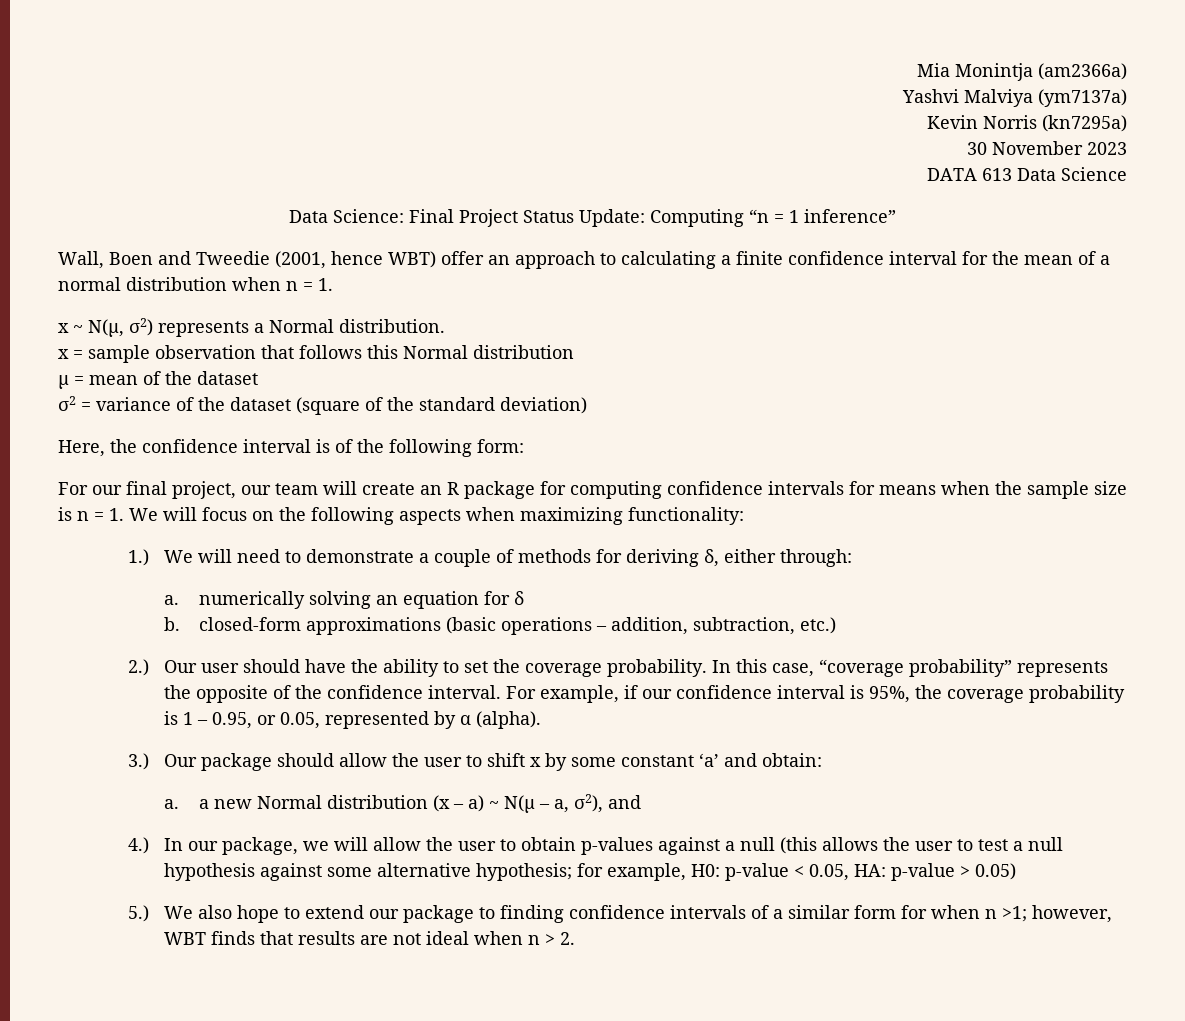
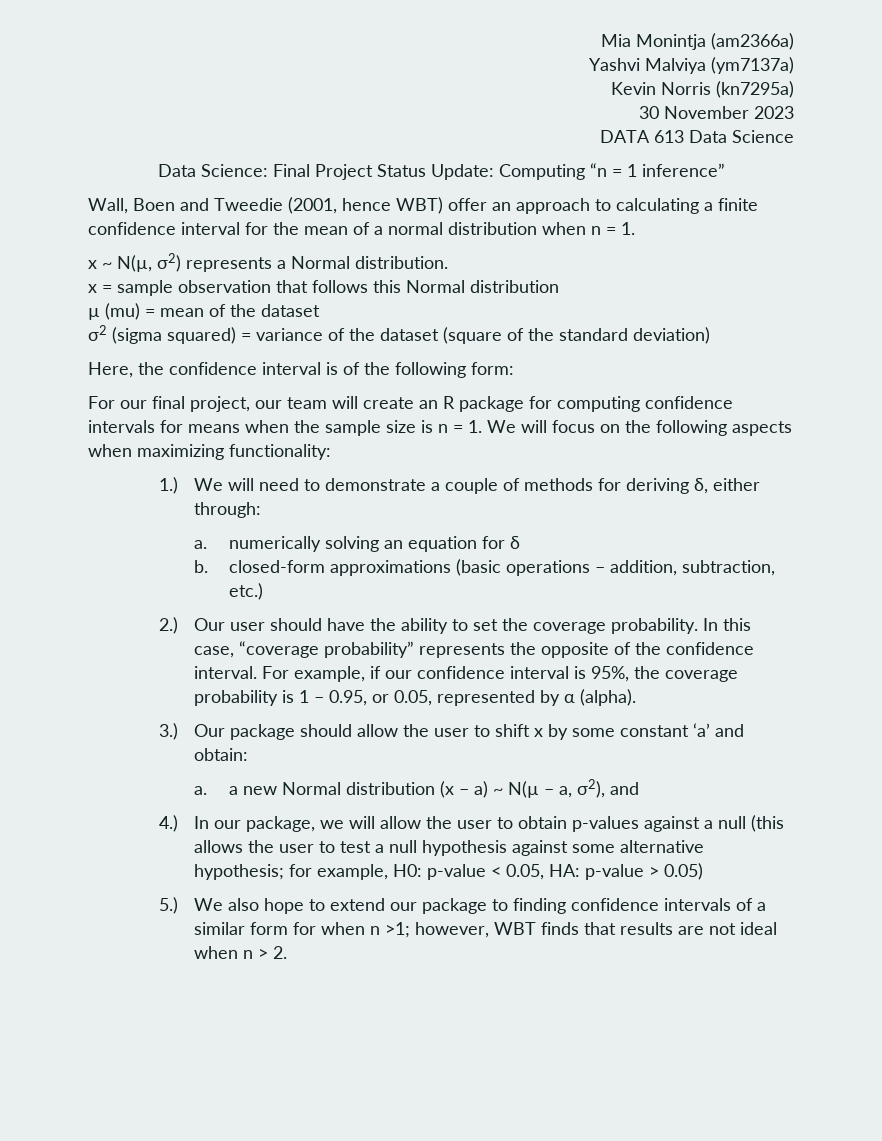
(69, 382) none -> [105,303,140,320] (mu)
(76, 403) none -> [112,327,236,344] (sigma squared)

